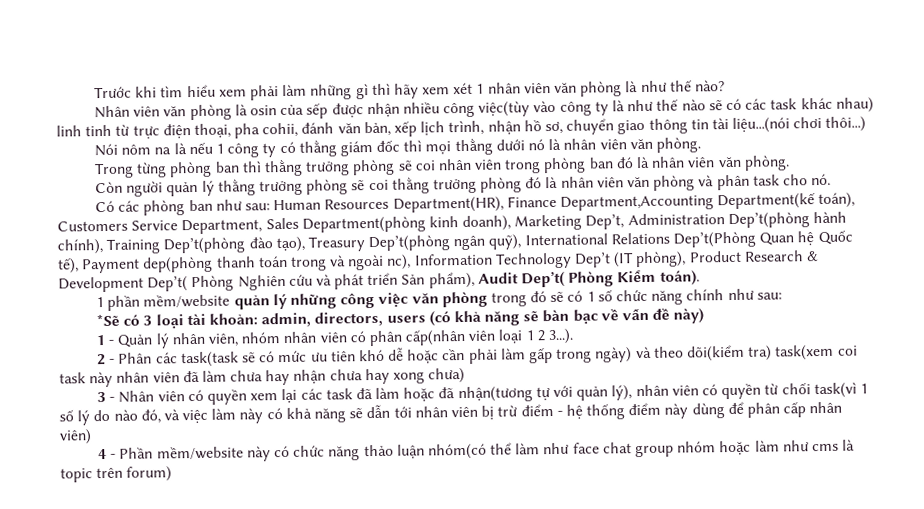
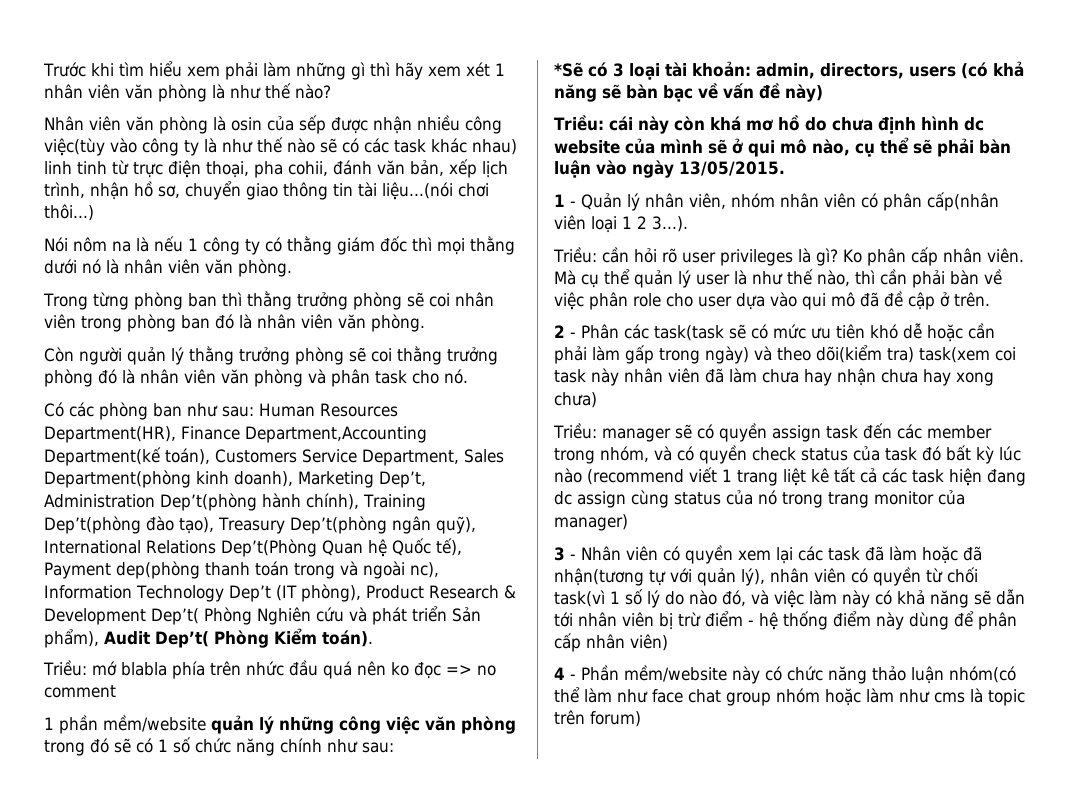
(700, 278) none -> [43,660,496,679] [44,685,116,698] // Triều: mớ blabla phía trên nhức đầu quá nên ko đọc => no comment
(705, 316) none -> [554,115,984,134] [554,137,1011,157] [554,160,785,178] // Triều: cái này còn khá mơ hồ do chưa định hình dc website của mình sẽ ở qui mô nào, cụ thể sẽ phải bàn luận vào ngày 13/05/2015.
(575, 336) none -> [553,247,1024,266] [554,269,1002,288] [554,291,990,310] // Triều: cần hỏi rõ user privileges là gì? Ko phân cấp nhân viên. Mà cụ thể quản lý user là như thế nào, thì cần phải bàn về việc phân role cho user dựa vào qui mô đã đề cập ở trên.
(466, 375) none -> [553,423,992,442] [554,445,1021,464] [554,467,1026,486] [554,490,965,508] [554,514,628,531] // Triều: manager sẽ có quyền assign task đến các member trong nhóm, và có quyền check status của task đó bất kỳ lúc nào (recommend viết 1 trang liệt kê tất cả các task hiện đang dc assign cùng status của nó trong trang monitor của manager)

